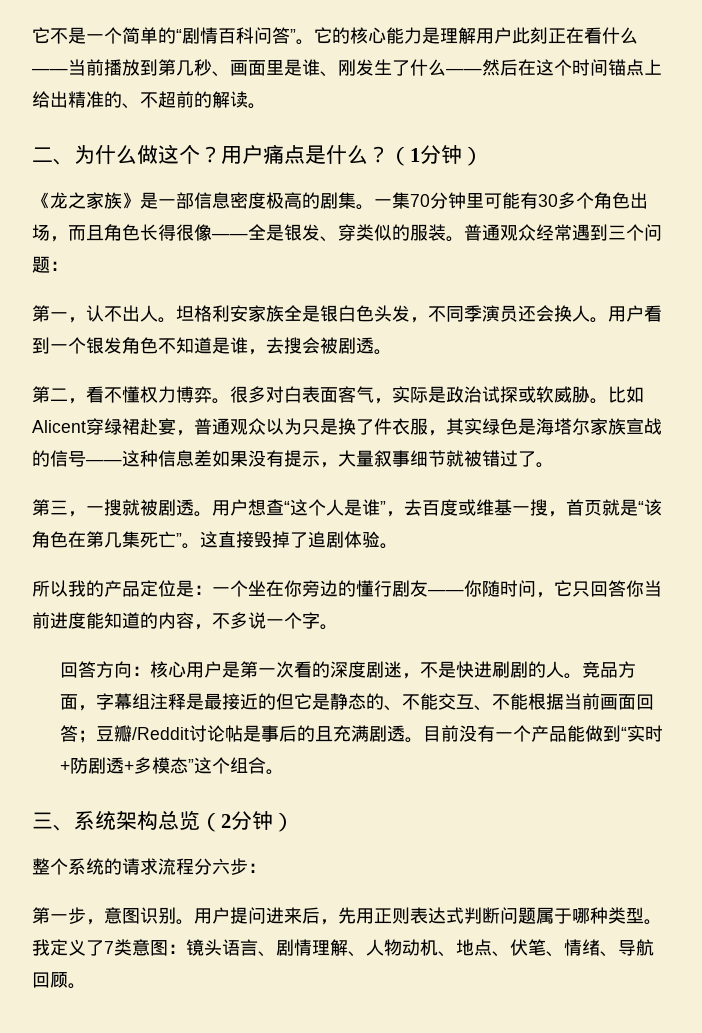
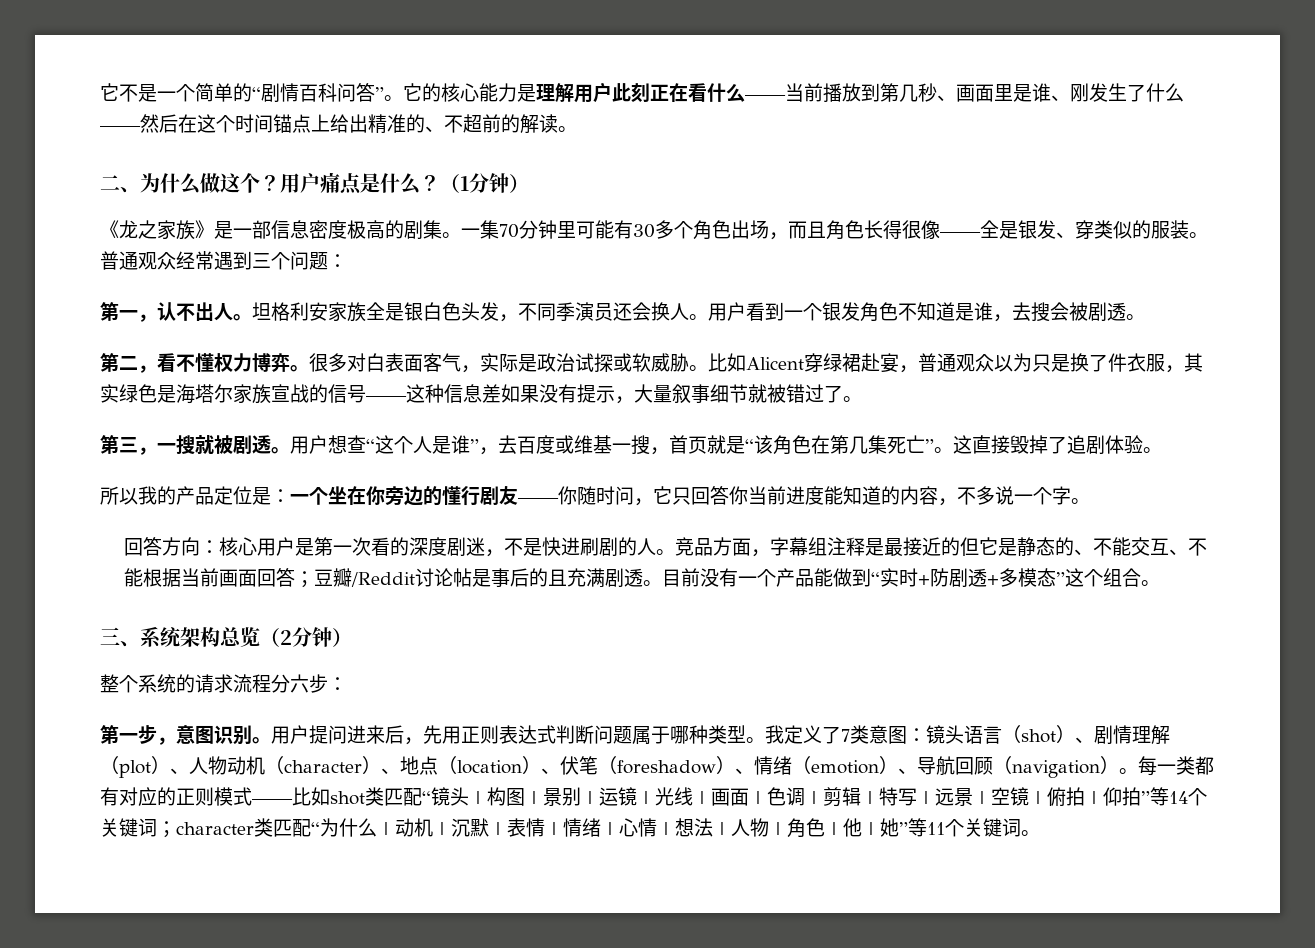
(258, 947) none -> [1002,725,1075,744] （shot）
(348, 947) none -> [100,756,170,778] （plot）
[438,939,654,957] [32,972,68,988] 、地点、伏笔、情绪、导航回顾 -> [265,756,1214,778] [100,787,1207,807] [100,818,1021,838] （character）、地点（location）、伏笔（foreshadow）、情绪（emotion）、导航回顾（navigation）。每一类都有对应的正则模式——比如shot类匹配“镜头 | 构图 | 景别 | 运镜 | 光线 | 画面 | 色调 | 剪辑 | 特写 | 远景 | 空镜 | 俯拍 | 仰拍”等14个关键词；character类匹配“为什么 | 动机 | 沉默 | 表情 | 情绪 | 心情 | 想法 | 人物 | 角色 | 他 | 她”等11个关键词

